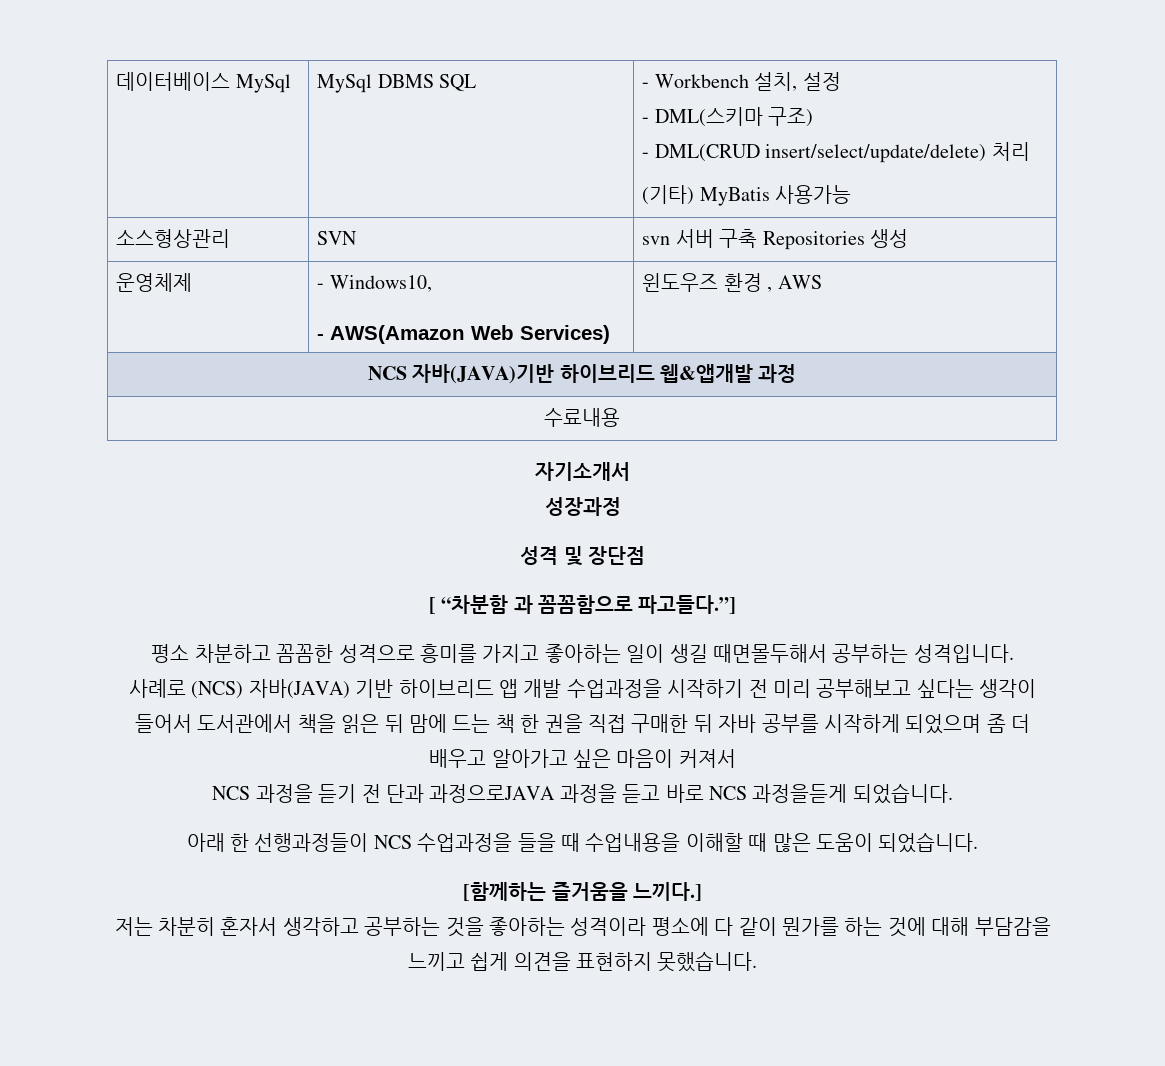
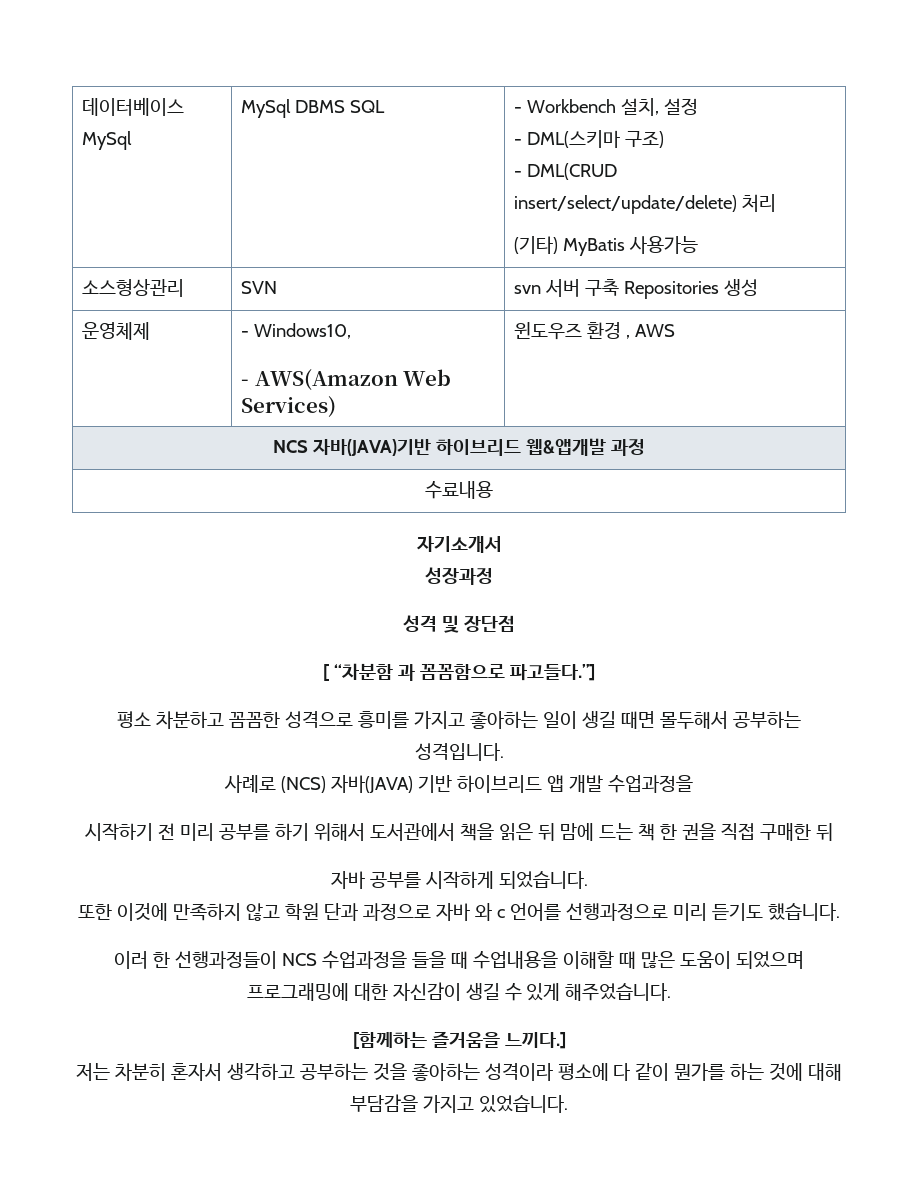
[712,644,827,663] 때면몰두해서 -> [620,711,728,729] 때면 몰두해서
(662, 688) none -> (694, 784) //
[816,679,1037,698] [134,714,192,733] 공부해보고 싶다는 생각이 들어서 -> [219,823,366,841] 공부를 하기 위해서
(713, 723) none -> (833, 832) //
[905,714,1031,734] [429,749,736,768] [212,783,953,804] [186,833,225,852] 되었으며 좀 더 배우고 알아가고 싶은 마음이 커져서 // NCS 과정을 듣기 전 단과 과정으로JAVA 과정을 듣고 바로 NCS 과정을듣게 되었습니다. // 아래 -> [498,871,588,889] [78,903,840,921] [114,951,149,969] 되었습니다. // 또한 이것에 만족하지 않고 학원 단과 과정으로 자바 와 c 언어를 선행과정으로 미리 듣기도 했습니다. // 이러
[878,832,979,853] 되었습니다. -> [735,951,804,969] [246,982,672,1001] 되었으며 프로그래밍에 대한 자신감이 생길 수 있게 해주었습니다.
[407,951,758,972] 느끼고 쉽게 의견을 표현하지 못했습니다. -> [423,1095,568,1113] 가지고 있었습니다.

